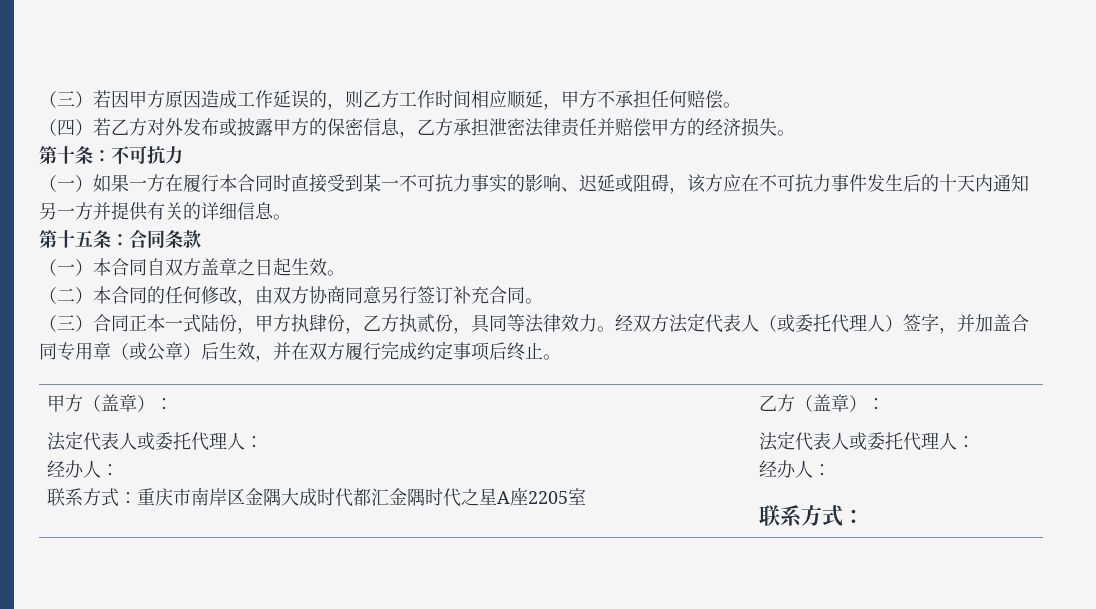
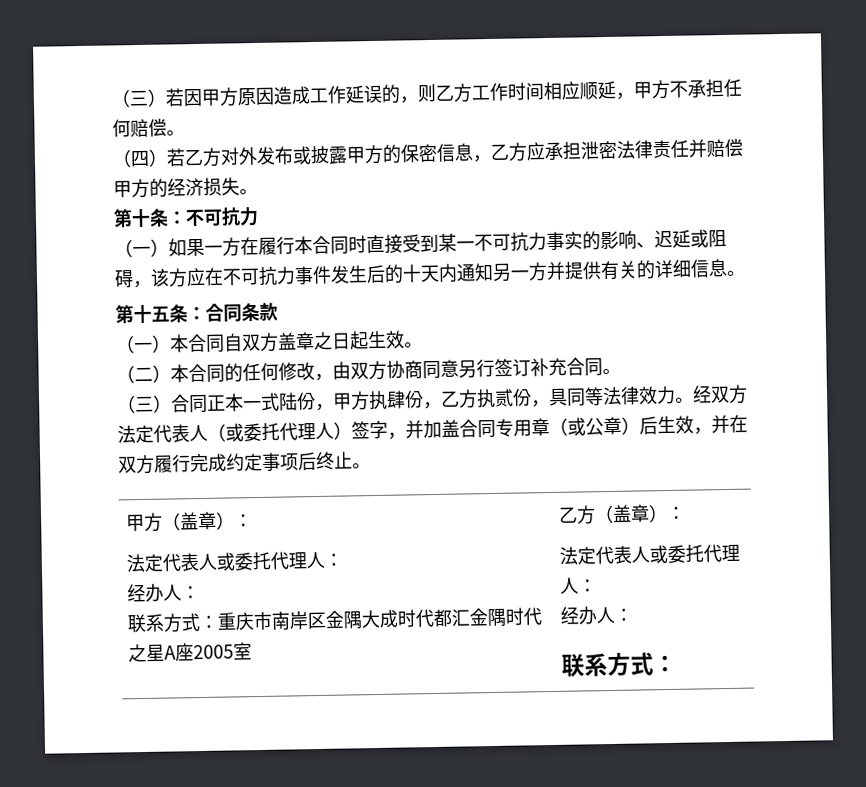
(453, 127) none -> [526,142,546,161] 应
[527,491,568,504] 2205 -> [193,644,235,660] 2005

